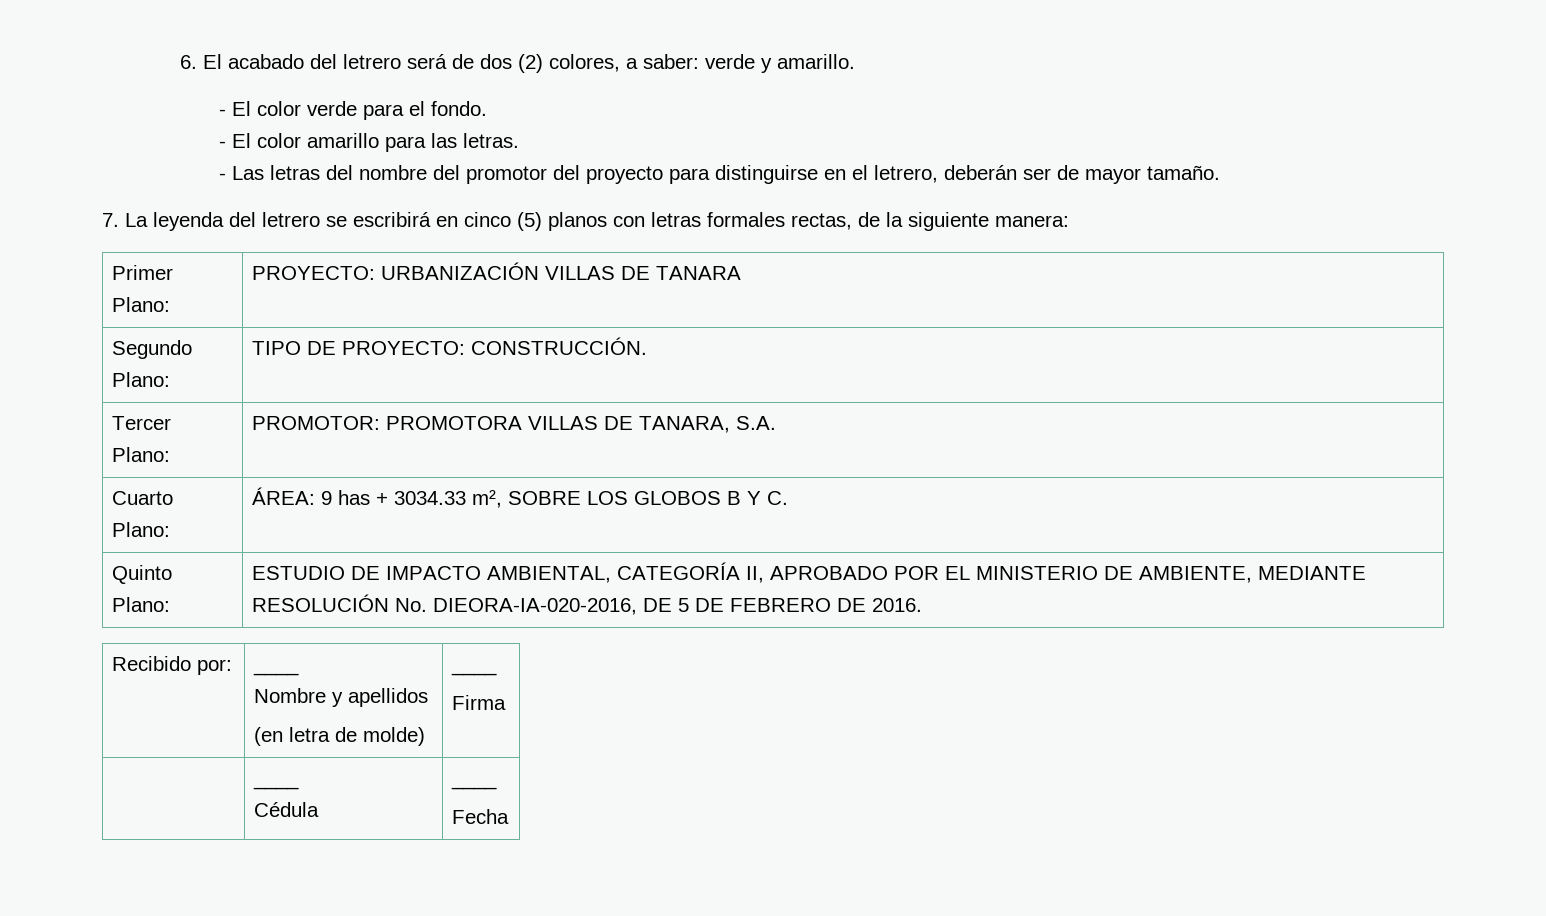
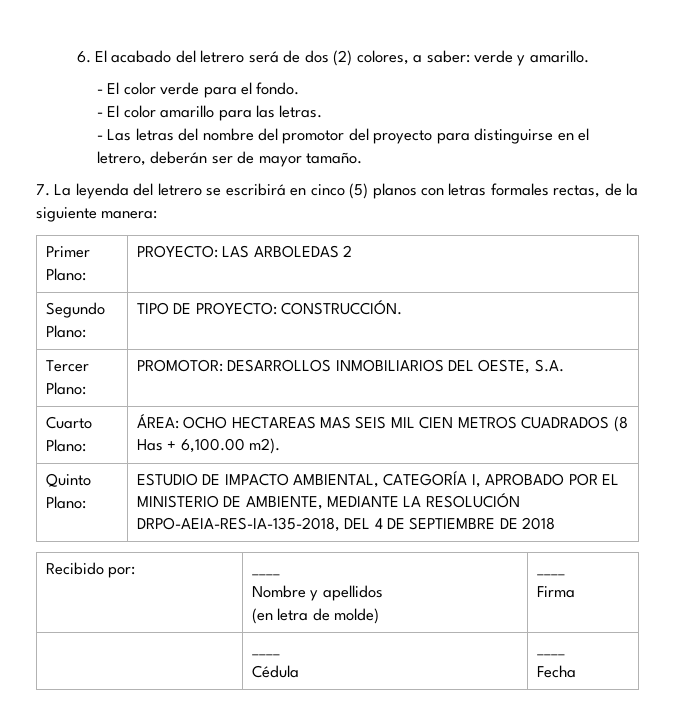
[381,262,742,280] URBANIZACIÓN VILLAS DE TANARA -> [222,245,352,258] LAS ARBOLEDAS 2
[386,416,731,433] PROMOTORA VILLAS DE TANARA, -> [227,359,531,374] DESARROLLOS INMOBILIARIOS DEL OESTE,
[321,490,789,508] 9 has + 3034.33 m², SOBRE LOS GLOBOS B Y C. -> [183,416,628,432] [136,438,280,454] OCHO HECTAREAS MAS SEIS MIL CIEN METROS CUADRADOS (8 Has + 6,100.00 m2).
[746,566,765,583] II, -> [471,474,481,488] I,
[252,594,923,615] RESOLUCIÓN No. DIEORA-IA-020-2016, DE 5 DE FEBRERO DE 2016. -> [403,492,520,508] [136,517,556,532] LA RESOLUCIÓN DRPO-AEIA-RES-IA-135-2018, DEL 4 DE SEPTIEMBRE DE 2018

